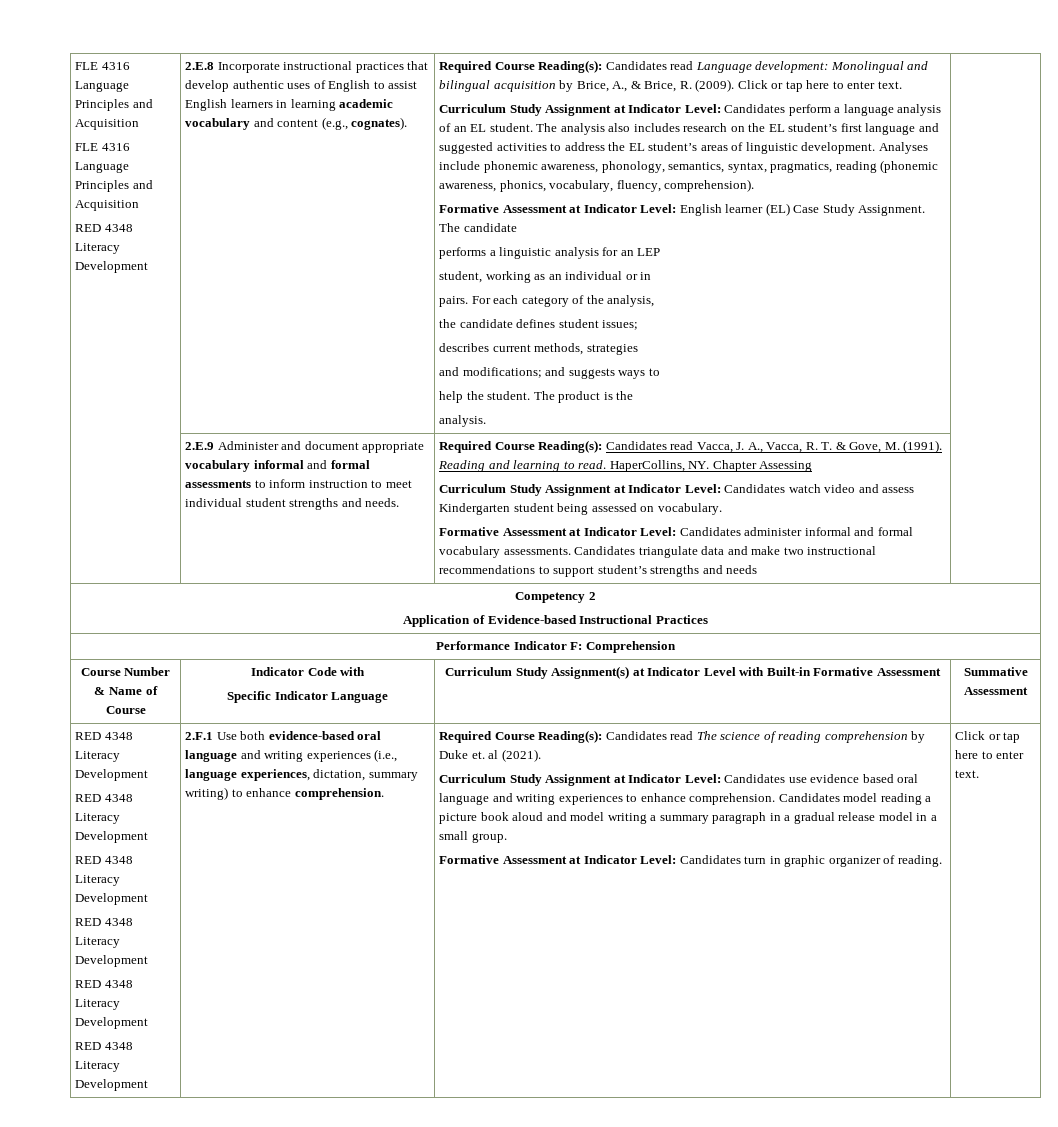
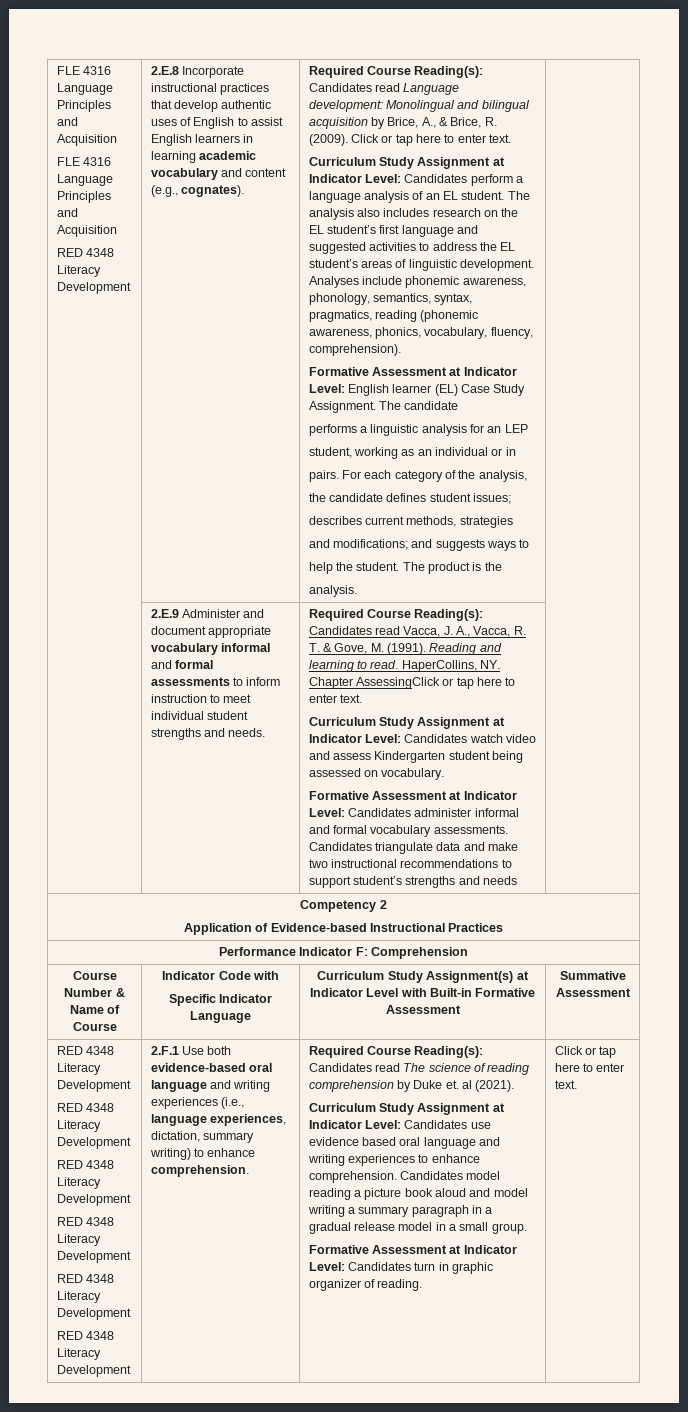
[759,461,813,472] Assessing -> [355,677,516,689] [308,694,362,703] AssessingClick or tap here to enter text.

